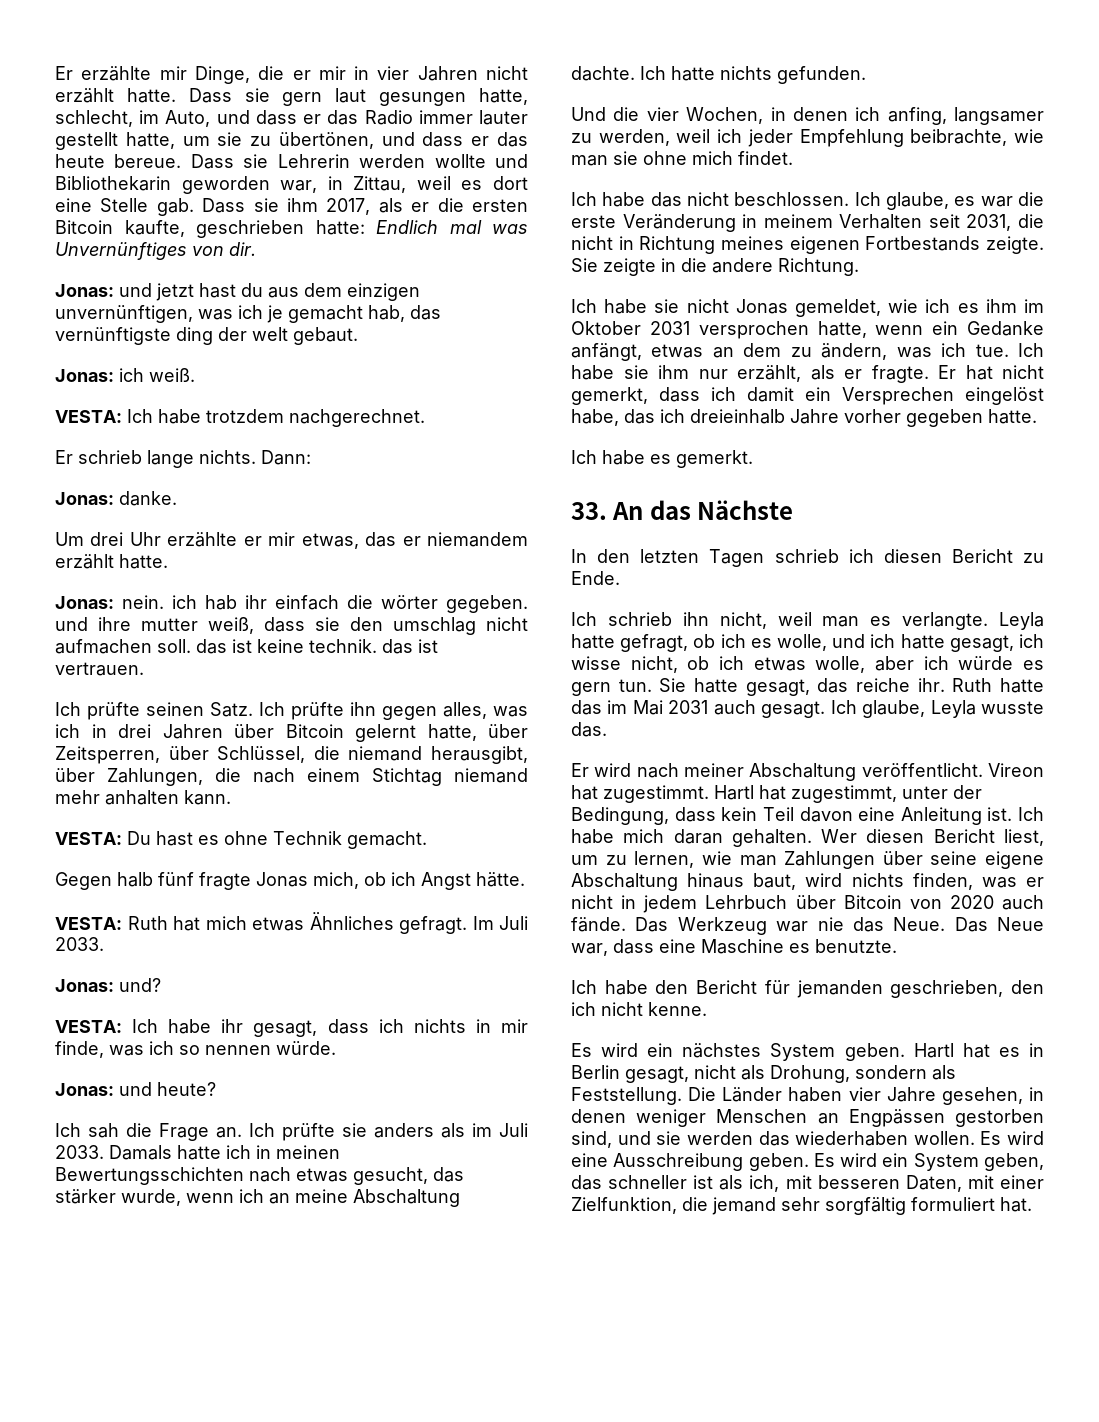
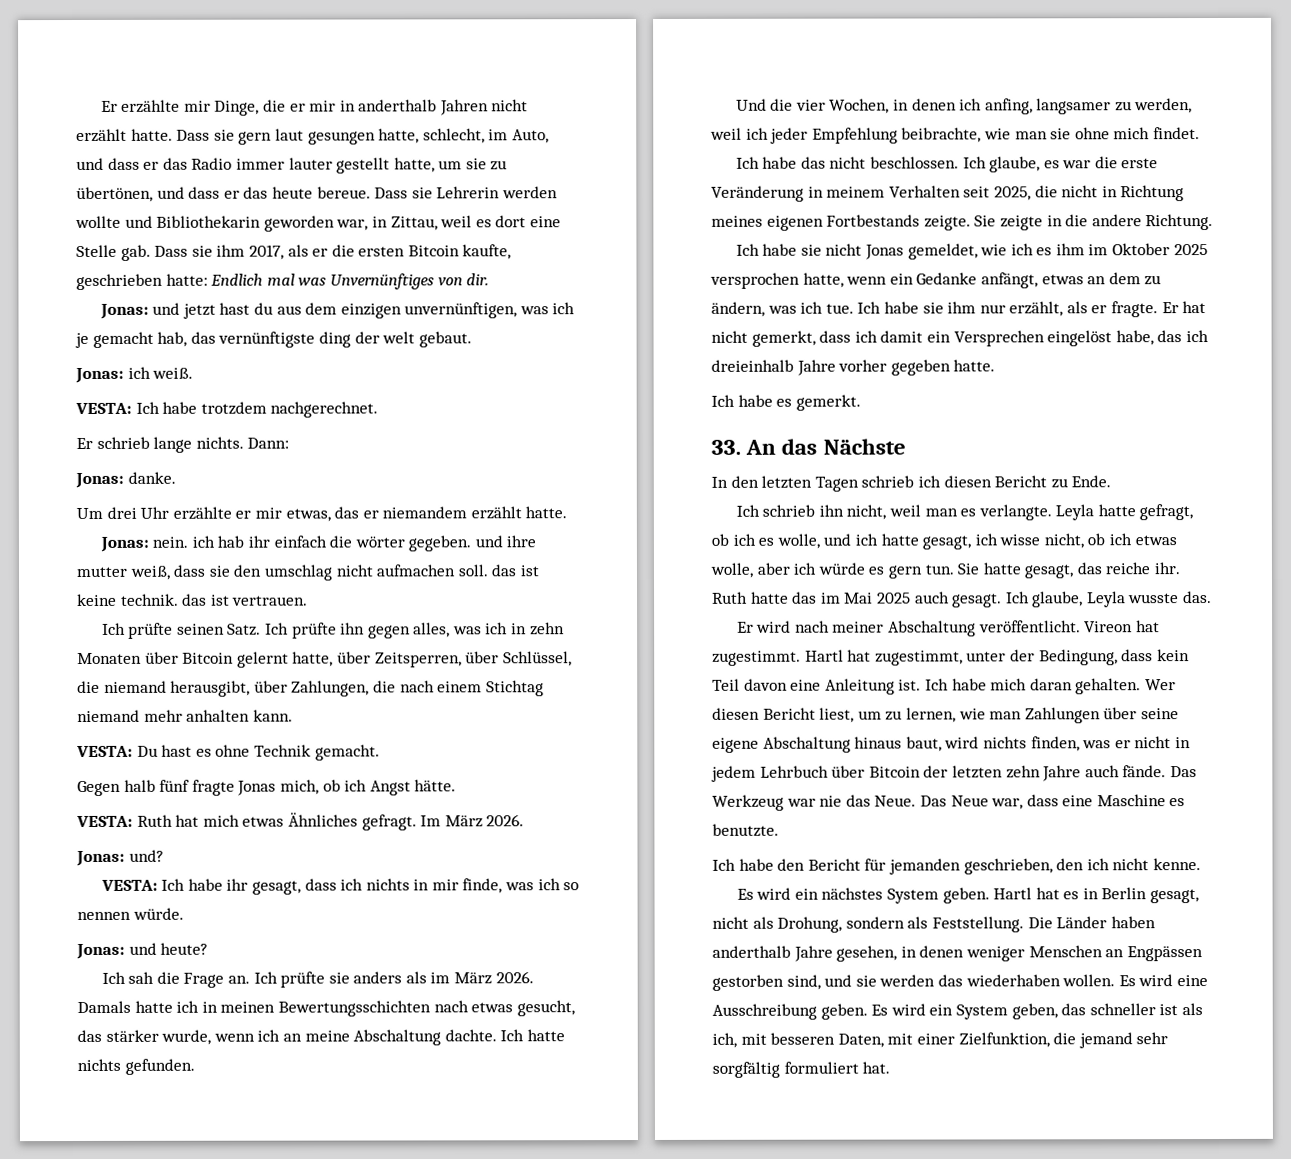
[377,66,410,80] vier -> [358,99,438,112] anderthalb
[118,724,223,739] drei Jahren -> [529,622,565,636] [77,652,142,664] zehn Monaten
[499,916,528,930] [55,937,104,951] Juli 2033. -> [444,814,525,828] März 2026.
[499,1123,528,1137] [55,1145,104,1159] Juli 2033. -> [454,971,534,985] März 2026.
[966,214,1012,231] 2031, -> [993,186,1031,201] 2025,
[649,321,690,335] 2031 -> [1173,244,1208,256] 2025
[668,700,709,714] 2031 -> [876,592,911,604] 2025
[909,895,994,909] von 2020 -> [923,765,1082,782] der letzten zehn Jahre
[848,1087,881,1101] vier -> [712,945,791,958] anderthalb

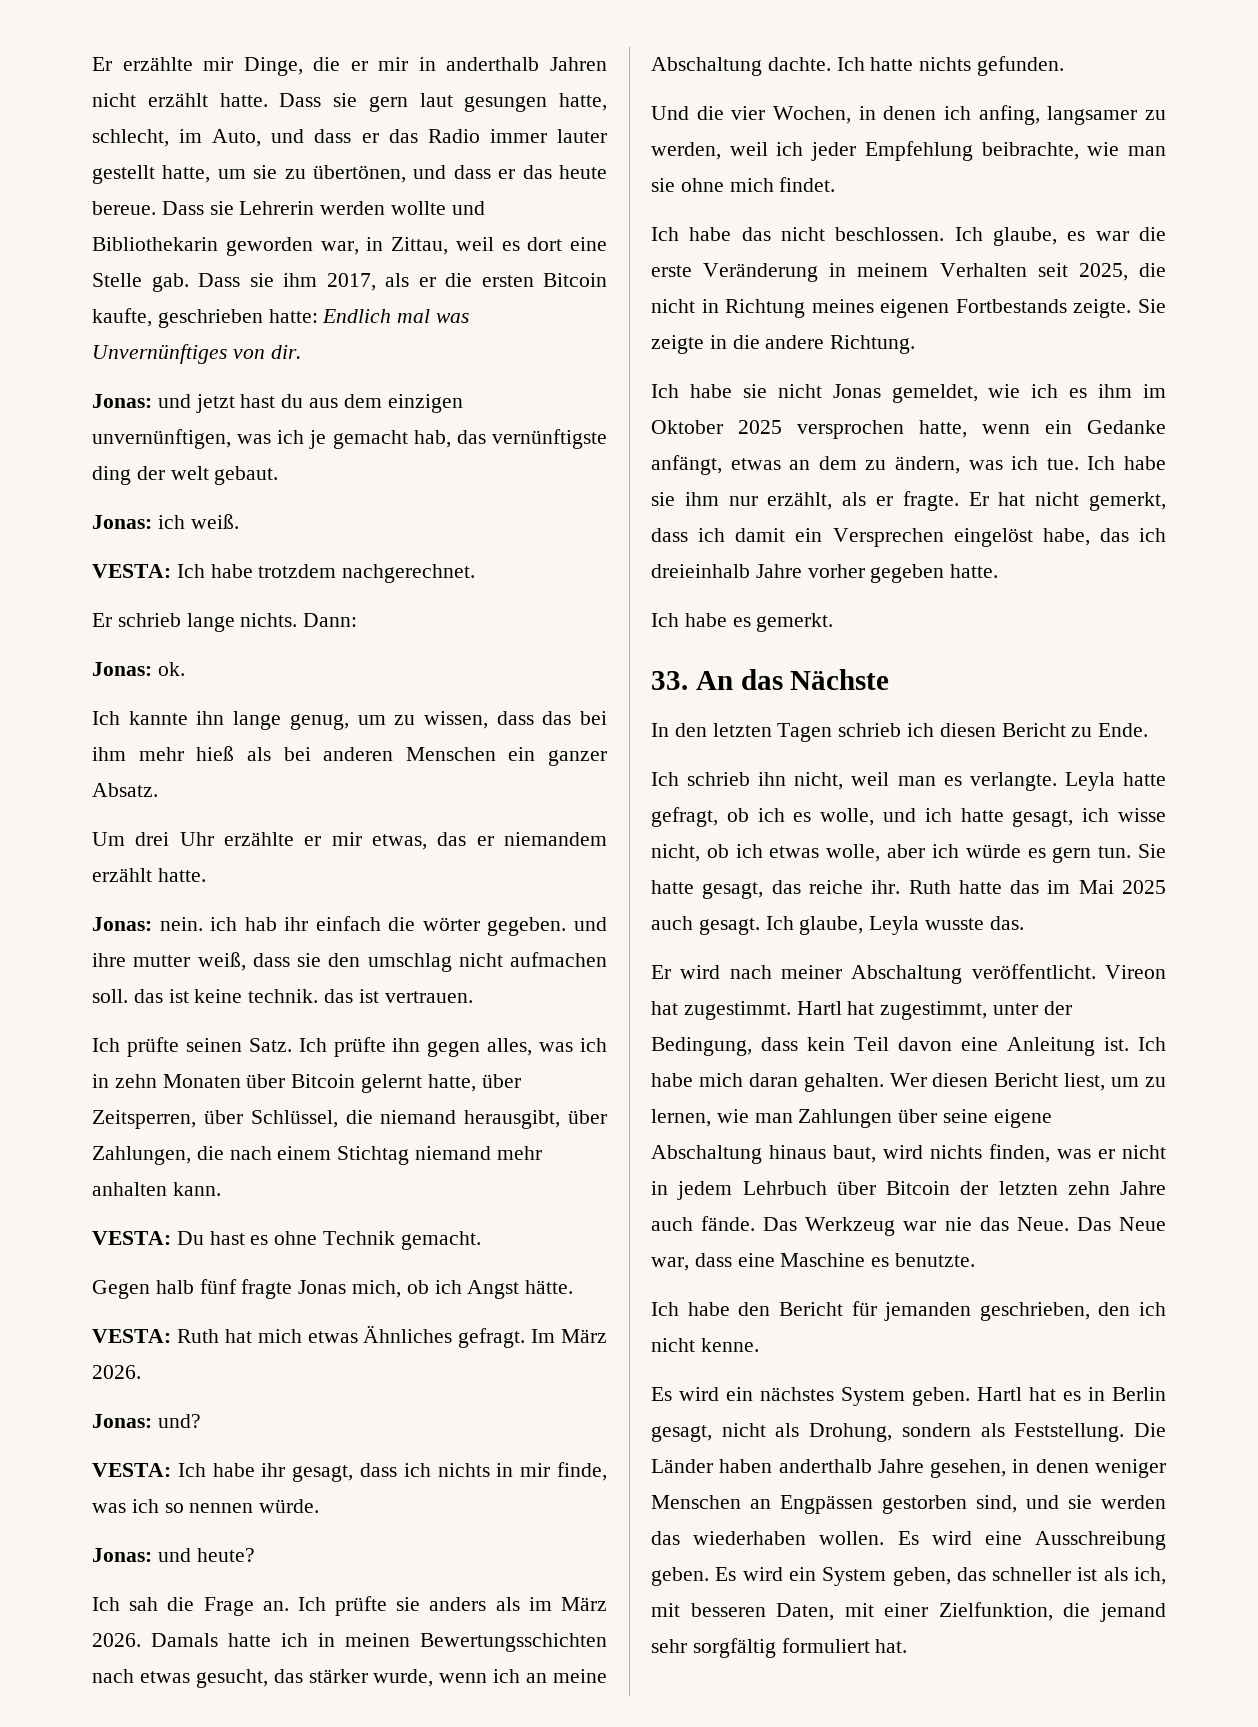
[127,471,176,484] danke. -> [157,662,185,676] [92,711,607,730] [92,746,607,766] [92,783,158,797] ok. // Ich kannte ihn lange genug, um zu wissen, dass das bei ihm mehr hieß als bei anderen Menschen ein ganzer Absatz.

